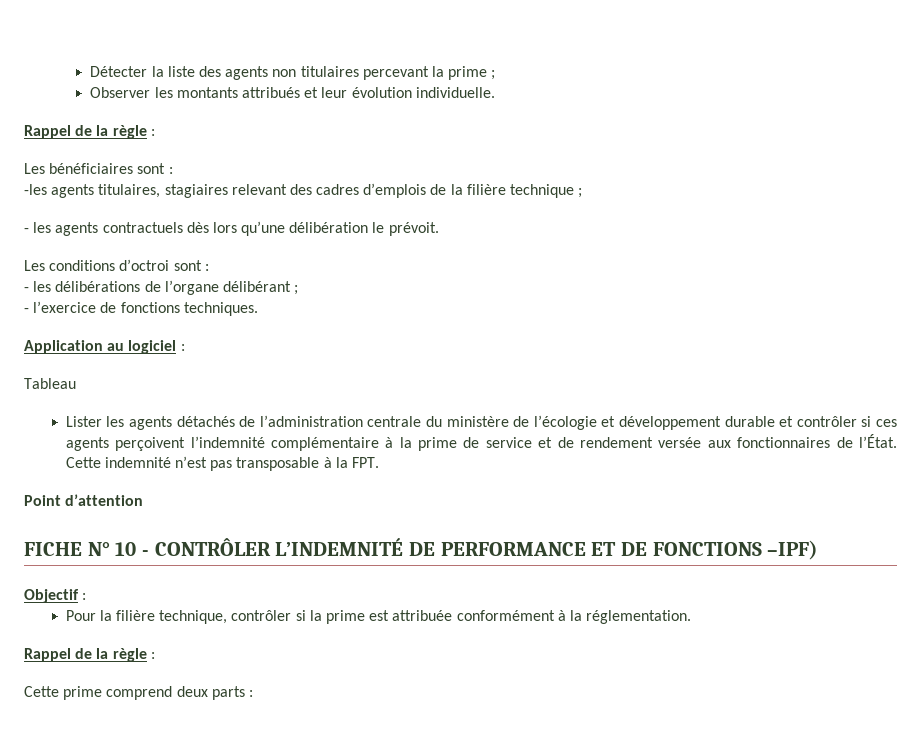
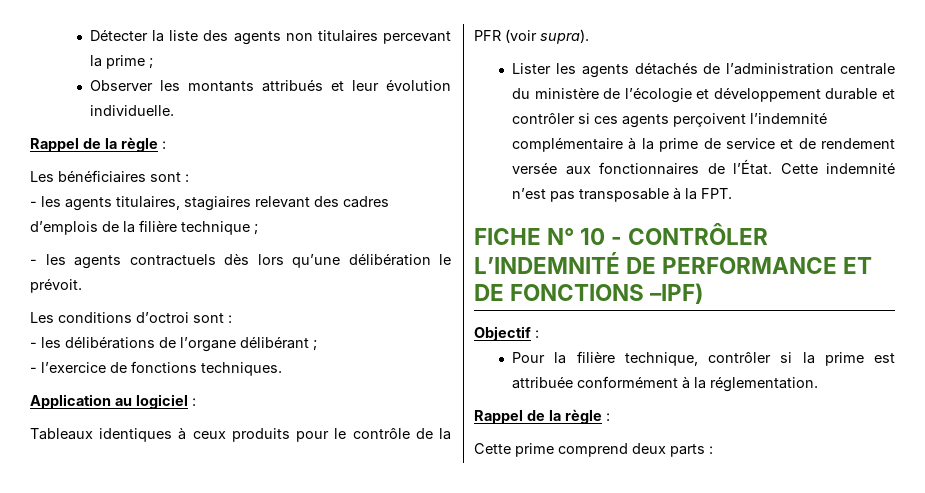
[24,184,47,195] -les -> [30,196,61,207] - les
[24,378,76,389] Tableau -> [30,427,452,442] [474,29,589,44] Tableaux identiques à ceux produits pour le contrôle de la PFR (voir supra).
[24,494,144,506] // Point d’attention -> (733, 193) none

